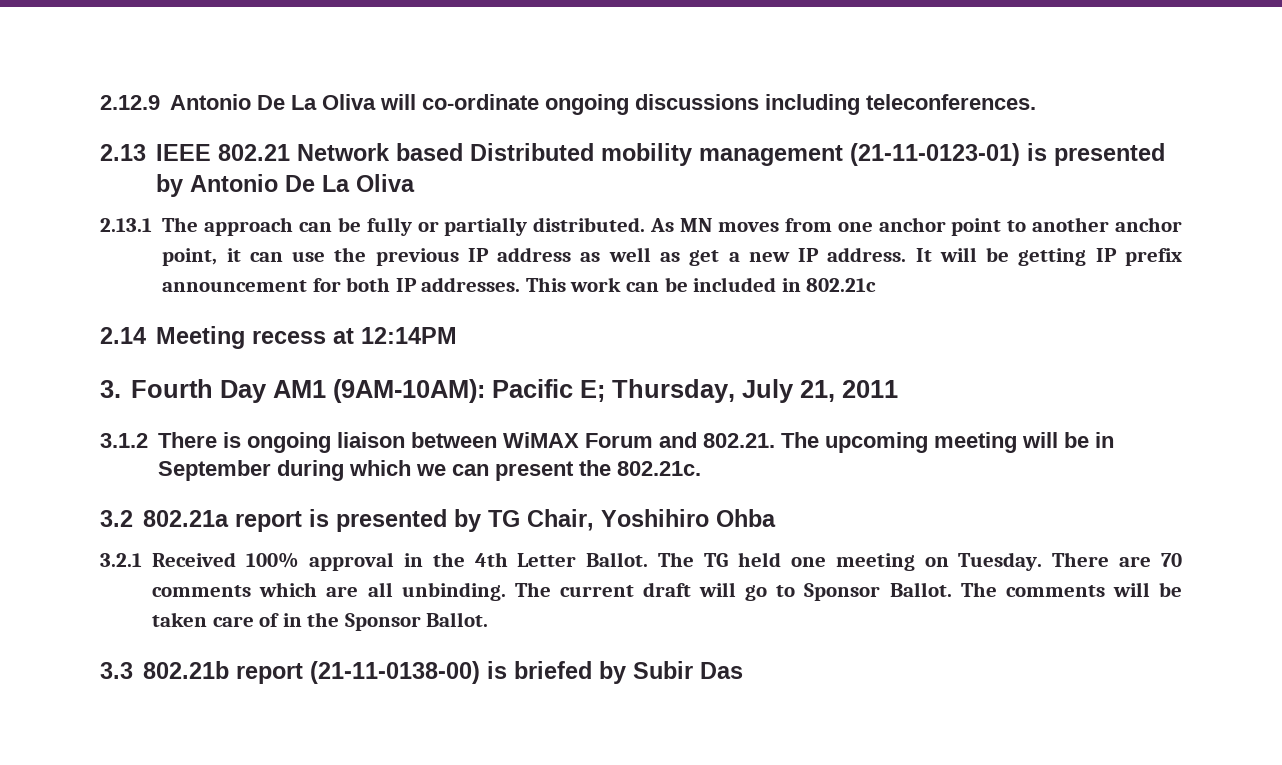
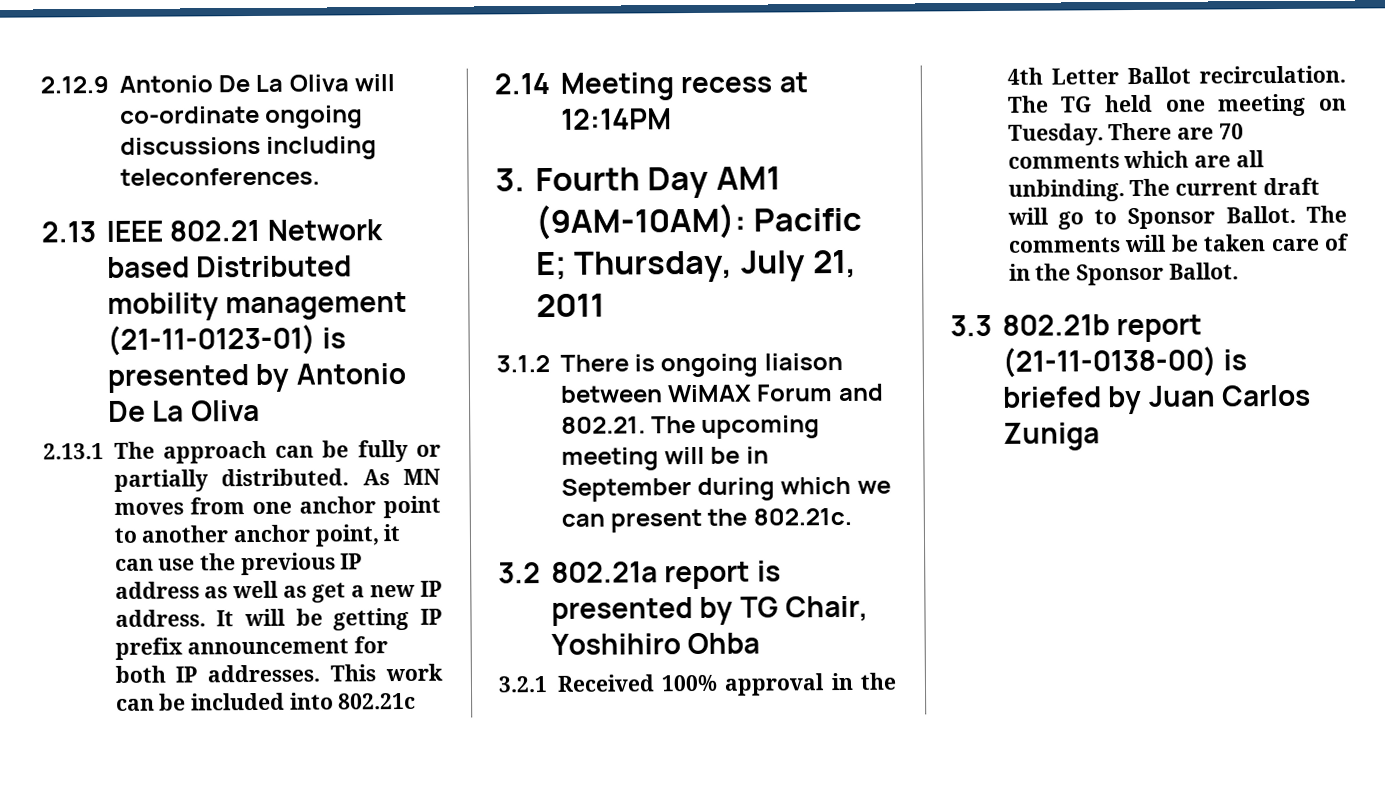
[781,278,801,292] in -> [289,692,334,710] into
[586,552,649,567] Ballot. -> [1126,65,1346,85] Ballot recirculation.
[633,661,744,679] Subir Das -> [1147,384,1312,407] [1002,422,1100,451] Juan Carlos Zuniga

